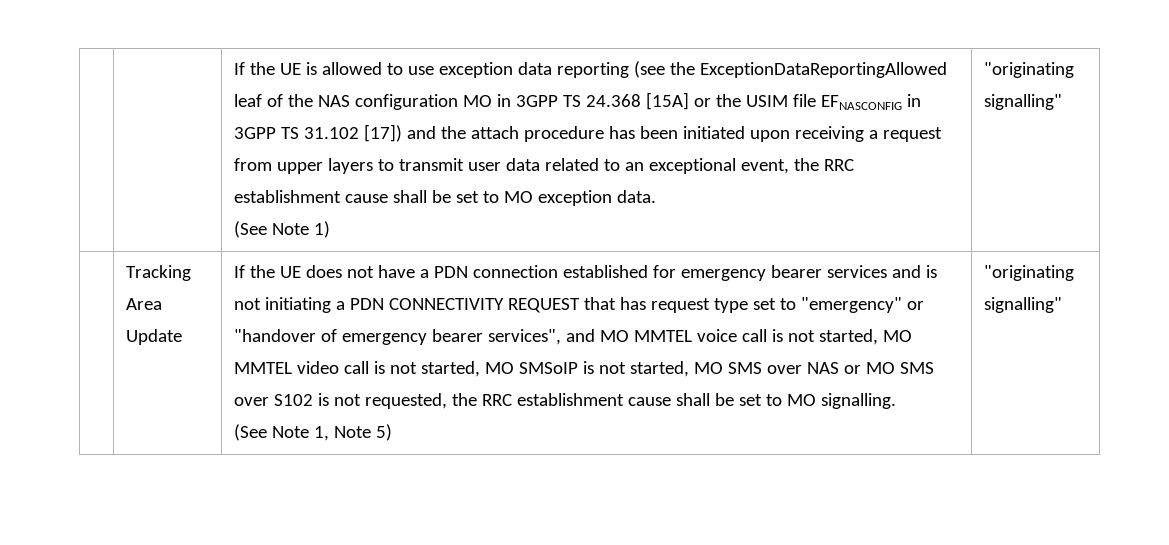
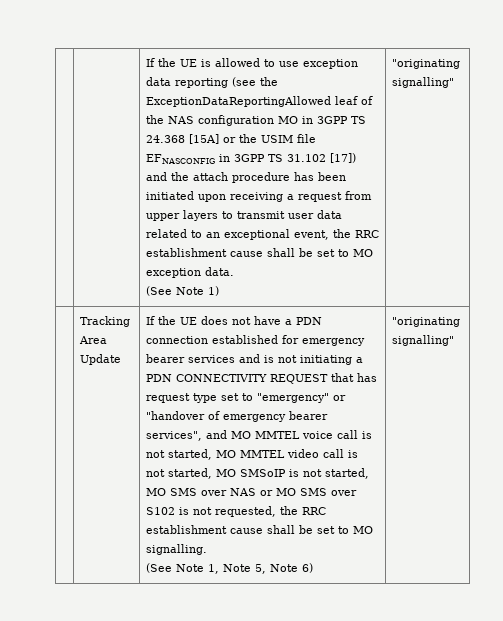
[375,424,392,441] 5) -> [254,563,313,574] 5, Note 6)

